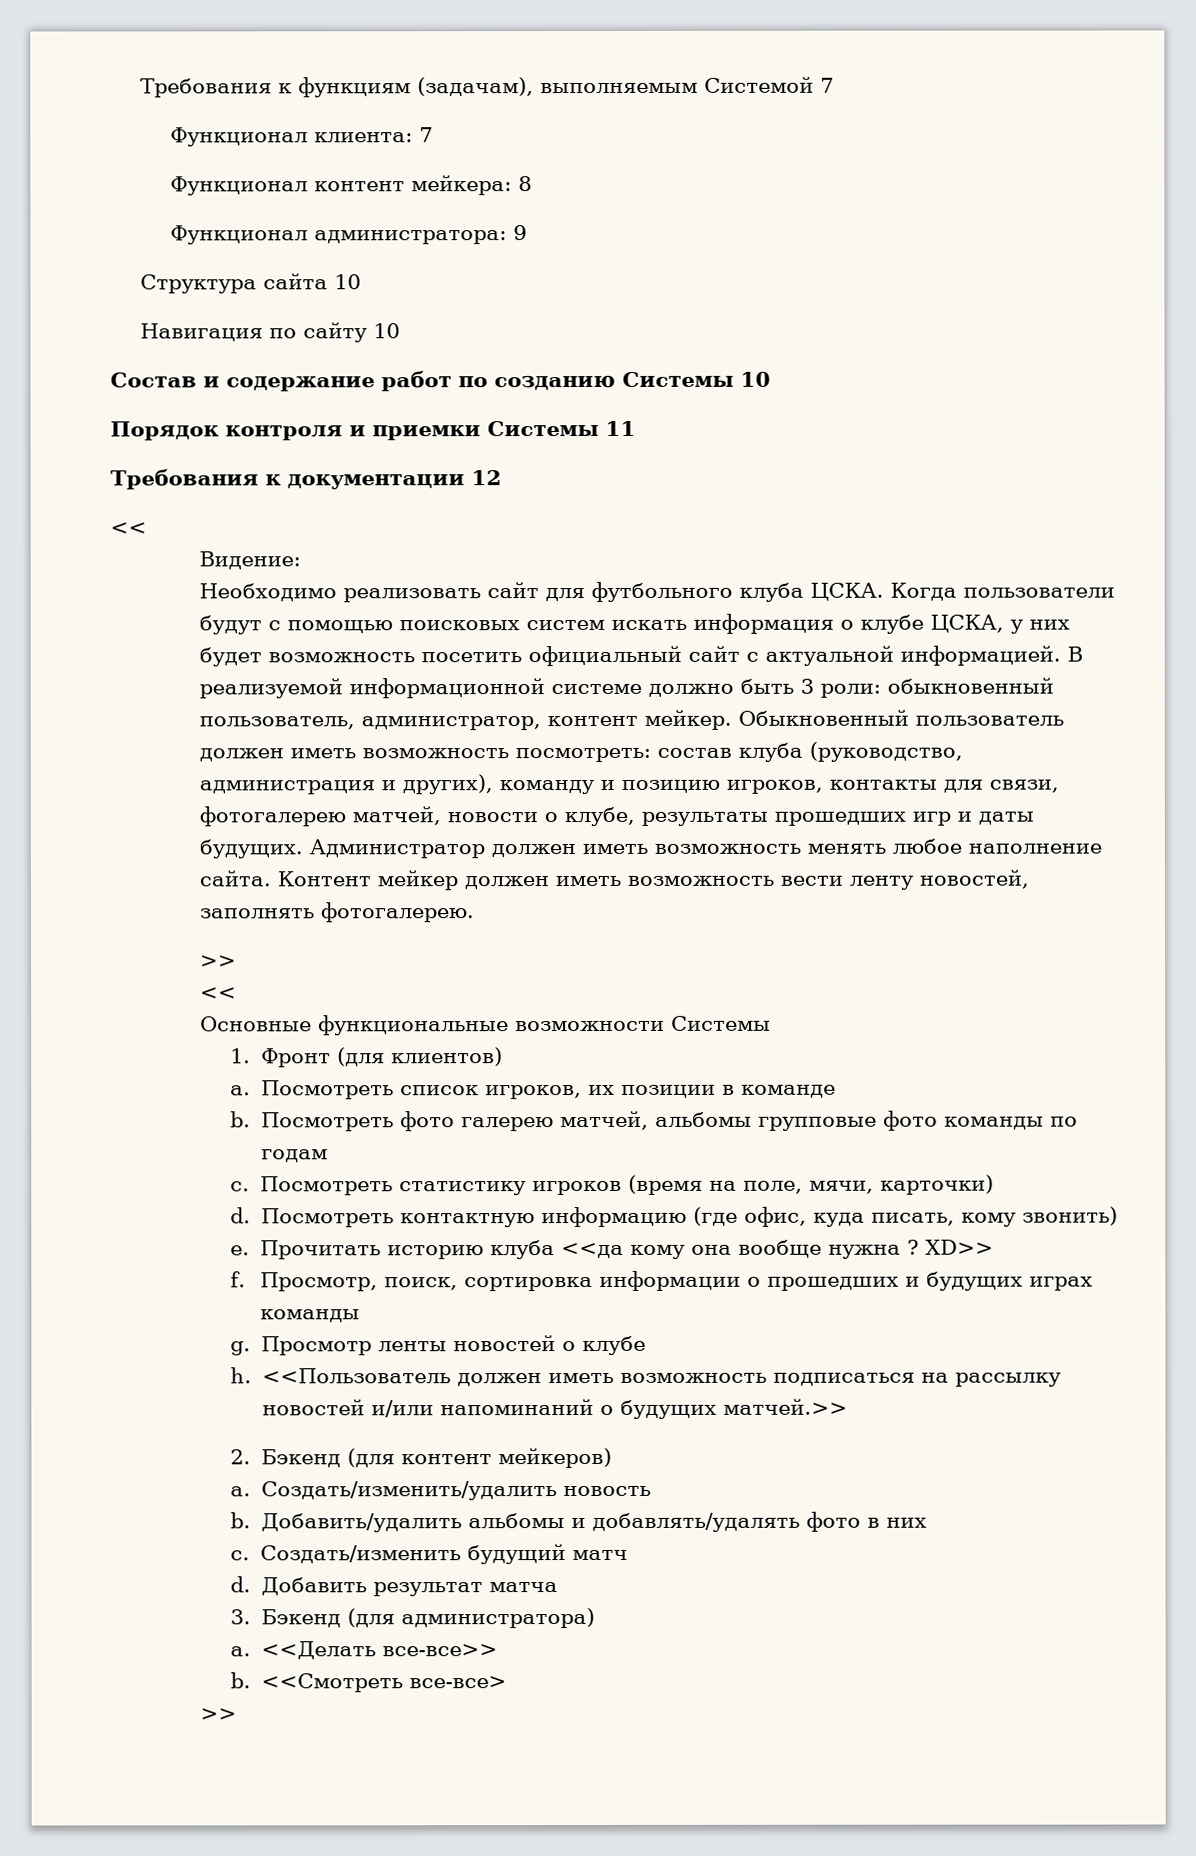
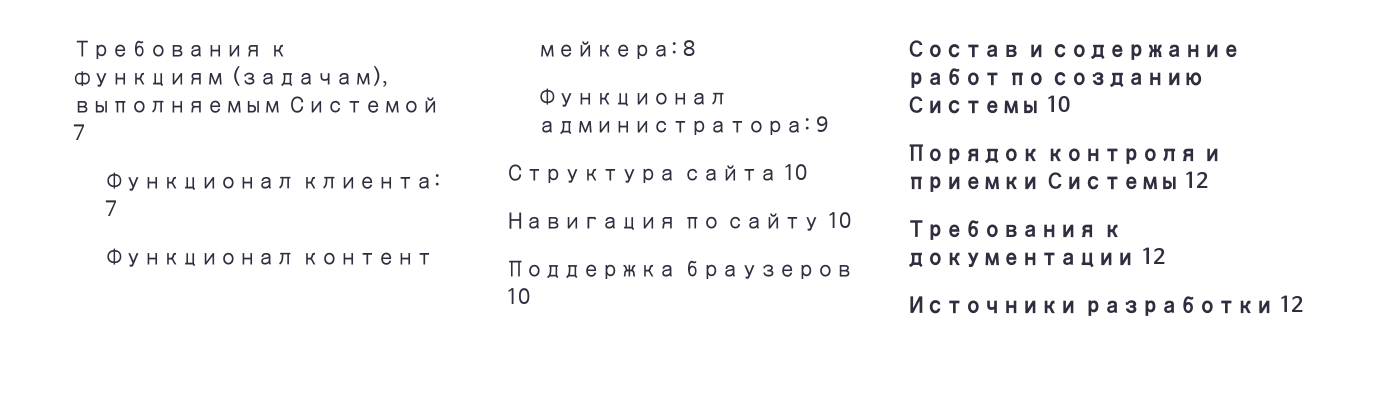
(400, 331) none -> [505,260,854,279] [505,288,530,304] // Поддержка браузеров 10
[605,420,636,436] 11 -> [1184,171,1209,188] 12
[110,522,147,535] [199,551,302,570] [199,581,1116,603] [199,613,1071,635] [199,645,1084,667] [199,677,1055,699] [199,709,1065,731] [199,741,964,763] [199,774,1060,795] [199,806,1035,827] [199,838,1103,859] [199,869,1030,891] [199,902,475,923] [200,955,238,968] [200,987,238,1000] [200,1015,772,1036] [230,1047,503,1068] [230,1080,836,1100] [230,1110,1078,1132] [260,1149,328,1163] [230,1174,995,1196] [230,1206,1118,1228] [230,1239,995,1260] [230,1270,1094,1292] [260,1309,361,1323] [230,1335,646,1356] [230,1367,1062,1387] [261,1398,848,1419] [230,1447,612,1469] [230,1481,651,1501] [230,1511,927,1533] [230,1544,629,1565] [230,1576,558,1597] [230,1608,595,1629] [230,1641,498,1660] [230,1672,507,1693] [200,1708,238,1721] << // Видение: // Необходимо реализовать сайт для футбольного клуба ЦСКА. Когда пользователи будут с помощью поисковых систем искать информация о клубе ЦСКА, у них будет возможность посетить официальный сайт с актуальной информацией. В реализуемой информационной системе должно быть 3 роли: обыкновенный пользователь, администратор, контент мейкер. Обыкновенный пользователь должен иметь возможность посмотреть: состав клуба (руководство, администрация и других), команду и позицию игроков, контакты для связи, фотогалерею матчей, новости о клубе, результаты прошедших игр и даты будущих. Администратор должен иметь возможность менять любое наполнение сайта. Контент мейкер должен иметь возможность вести ленту новостей, заполнять фотогалерею. // >> // << // Основные функциональные возможности Системы // 1. Фронт (для клиентов) // a. Посмотреть список игроков, их позиции в команде // b. Посмотреть фото галерею матчей, альбомы групповые фото команды по годам // c. Посмотреть статистику игроков (время на поле, мячи, карточки) // d. Посмотреть контактную информацию (где офис, куда писать, кому звонить) // e. Прочитать историю клуба <<да кому она вообще нужна ? XD>> // f. Просмотр, поиск, сортировка информации о прошедших и будущих играх команды // g. Просмотр ленты новостей о клубе // h. <<Пользователь должен иметь возможность подписаться на рассылку новостей и/или напоминаний о будущих матчей.>> // 2. Бэкенд (для контент мейкеров) // a. Создать/изменить/удалить новость // b. Добавить/удалить альбомы и добавлять/удалять фото в них // c. Создать/изменить будущий матч // d. Добавить результат матча // 3. Бэкенд (для администратора) // a. <<Делать все-все>> // b. <<Смотреть все-все> // >> -> [907,295,1304,316] Источники разработки 12

